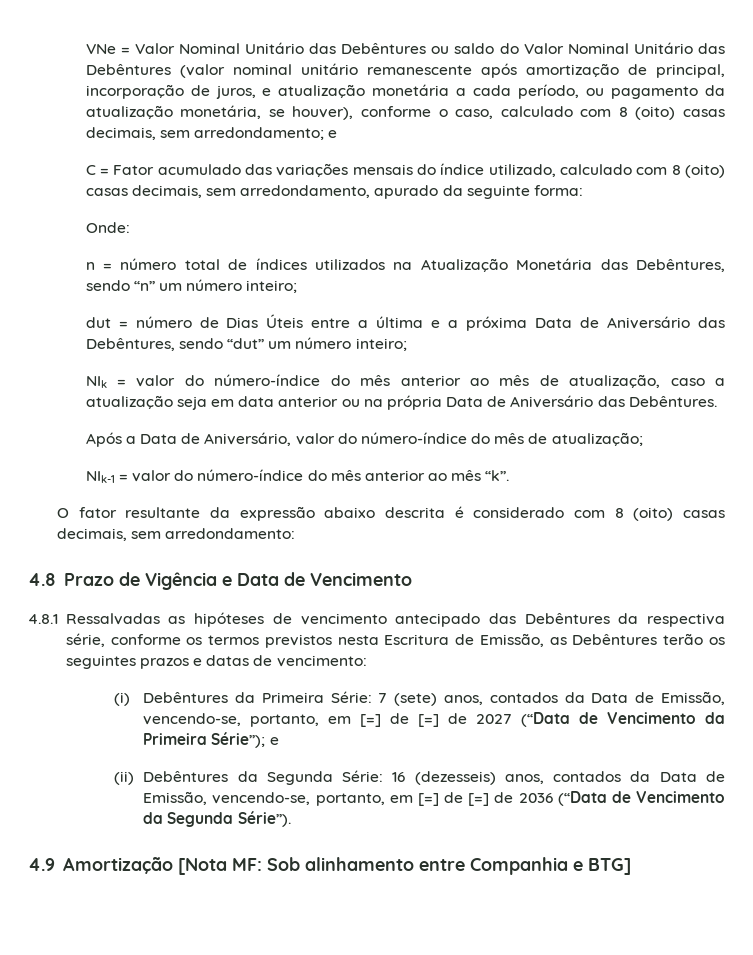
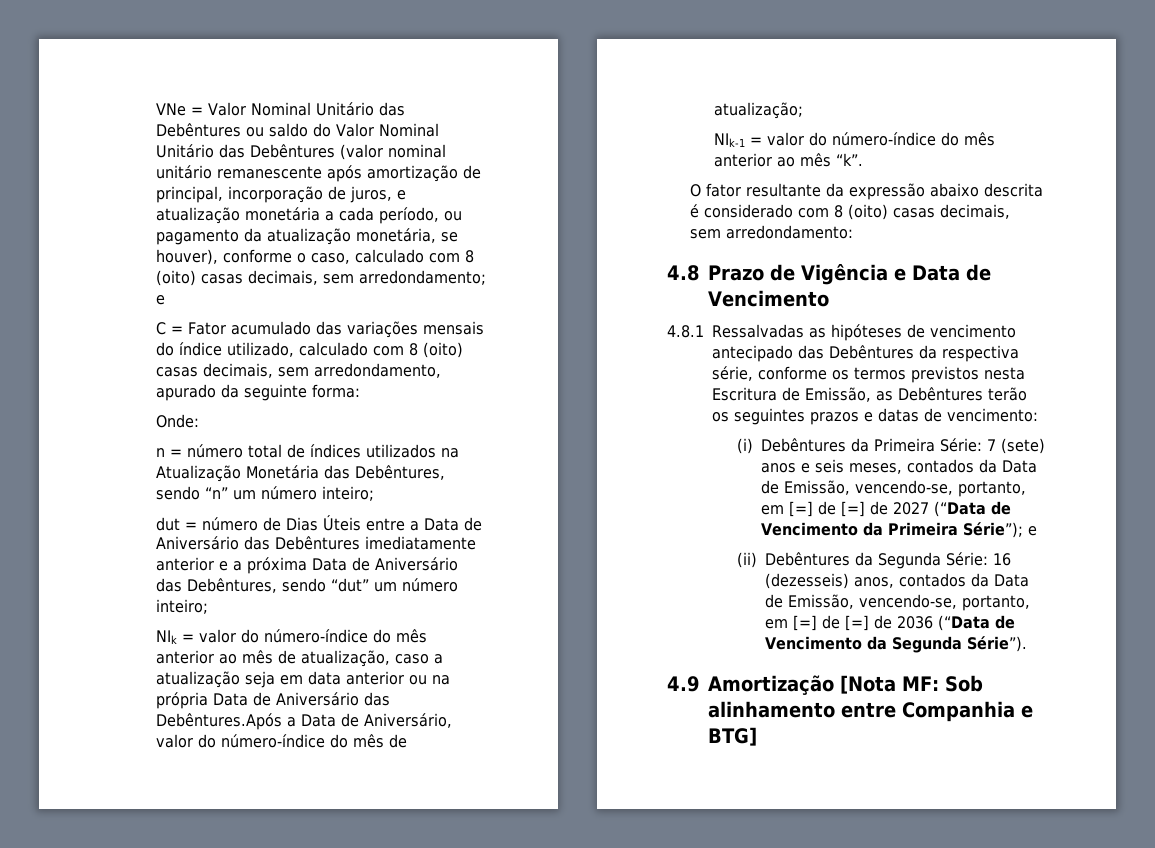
[376,316,424,328] última -> [423,517,482,531] [155,536,476,550] [155,557,214,571] Data de Aniversário das Debêntures imediatamente anterior
[628,396,717,407] [85,432,122,447] Debêntures. // Após -> [155,713,282,730] Debêntures.Após
[444,695,484,705] anos, -> [761,459,903,474] anos e seis meses,

